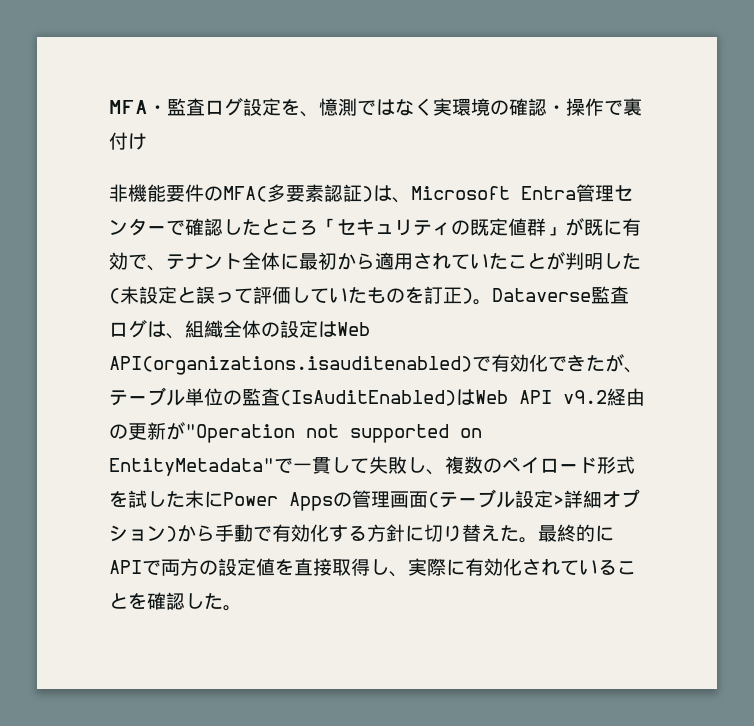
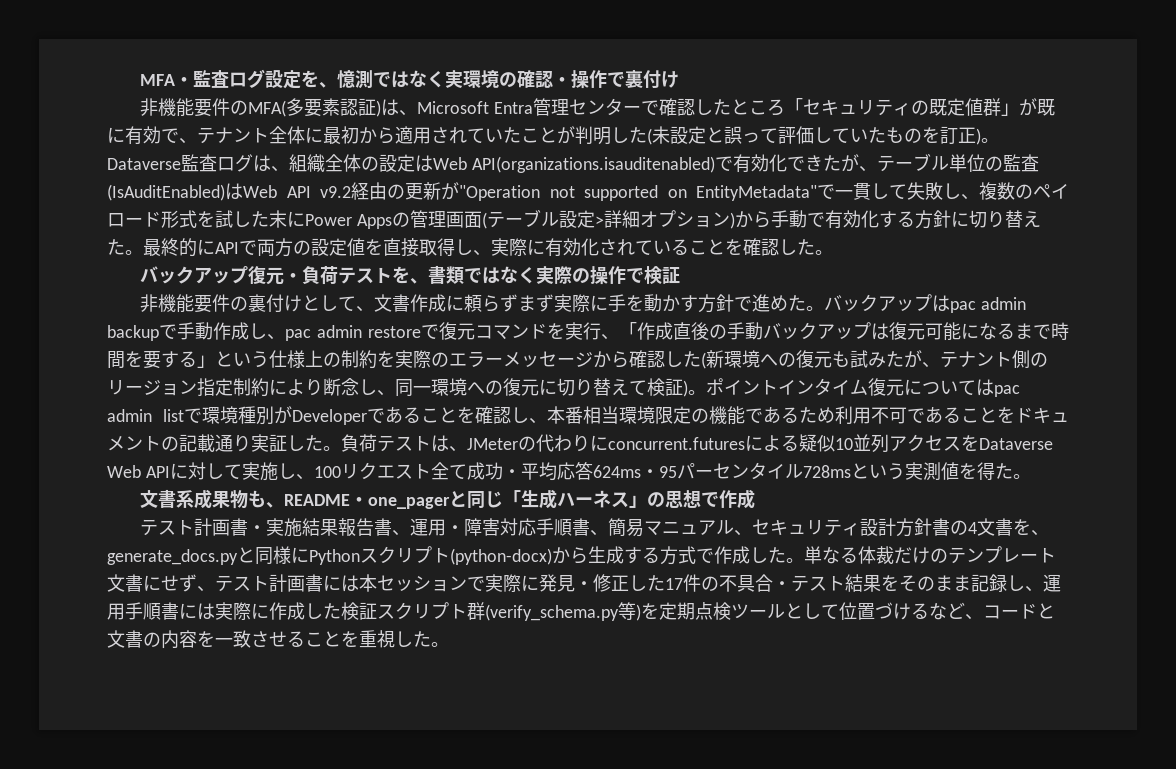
(242, 608) none -> [140,265,681,285] [140,294,1027,313] [107,322,1069,341] [107,350,1048,369] [107,378,1020,397] [107,406,1069,425] [107,434,1053,453] [107,462,1031,481] [140,489,756,509] [140,518,1050,537] [107,546,1056,565] [107,574,1061,593] [107,602,1055,621] [107,630,449,649] // バックアップ復元・負荷テストを、書類ではなく実際の操作で検証 // 非機能要件の裏付けとして、文書作成に頼らずまず実際に手を動かす方針で進めた。バックアップはpac admin backupで手動作成し、pac admin restoreで復元コマンドを実行、「作成直後の手動バックアップは復元可能になるまで時間を要する」という仕様上の制約を実際のエラーメッセージから確認した(新環境への復元も試みたが、テナント側のリージョン指定制約により断念し、同一環境への復元に切り替えて検証)。ポイントインタイム復元についてはpac admin listで環境種別がDeveloperであることを確認し、本番相当環境限定の機能であるため利用不可であることをドキュメントの記載通り実証した。負荷テストは、JMeterの代わりにconcurrent.futuresによる疑似10並列アクセスをDataverse Web APIに対して実施し、100リクエスト全て成功・平均応答624ms・95パーセンタイル728msという実測値を得た。 // 文書系成果物も、README・one_pagerと同じ「生成ハーネス」の思想で作成 // テスト計画書・実施結果報告書、運用・障害対応手順書、簡易マニュアル、セキュリティ設計方針書の4文書を、generate_docs.pyと同様にPythonスクリプト(python-docx)から生成する方式で作成した。単なる体裁だけのテンプレート文書にせず、テスト計画書には本セッションで実際に発見・修正した17件の不具合・テスト結果をそのまま記録し、運用手順書には実際に作成した検証スクリプト群(verify_schema.py等)を定期点検ツールとして位置づけるなど、コードと文書の内容を一致させることを重視した。

